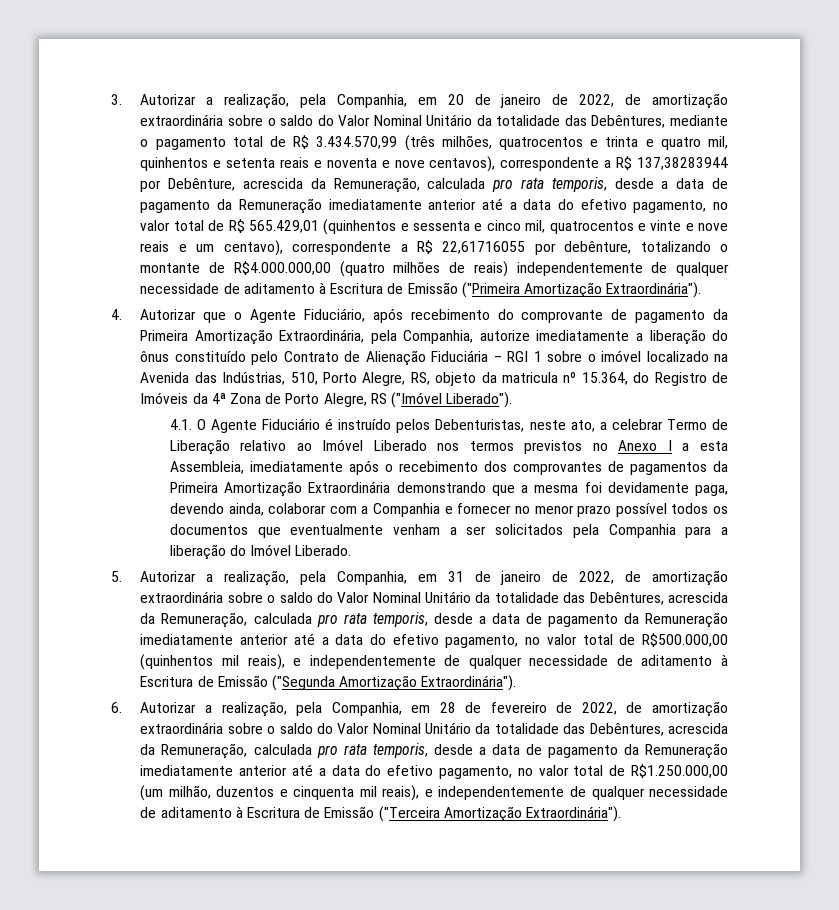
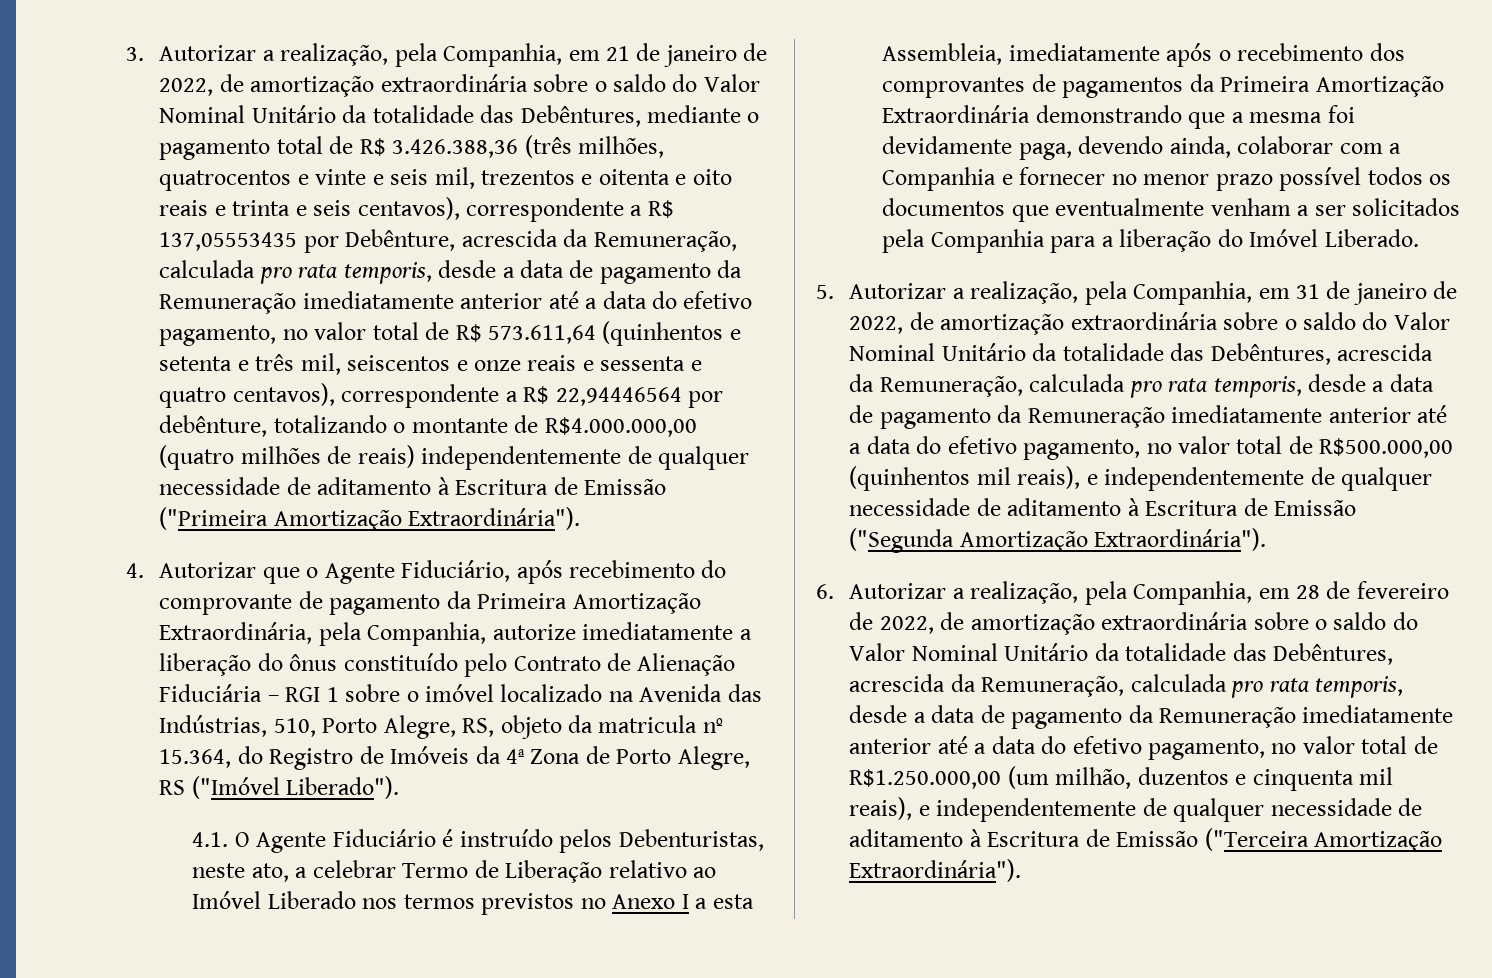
[447,94,464,105] 20 -> [605,46,630,61] 21
[316,136,398,149] 3.434.570,99 -> [392,139,519,158] 3.426.388,36
[605,136,728,150] [140,156,728,172] trinta e quatro mil, quinhentos e setenta reais e noventa e nove centavos), correspondente a R$ 137,38283944 -> [315,167,732,189] [159,197,674,222] [159,232,298,251] vinte e seis mil, trezentos e oitenta e oito reais e trinta e seis centavos), correspondente a R$ 137,05553435
[248,220,319,233] 565.429,01 -> [487,325,596,344] 573.611,64
[413,220,728,234] [140,240,526,256] sessenta e cinco mil, quatrocentos e vinte e nove reais e um centavo), correspondente a R$ 22,61716055 -> [159,353,702,375] [159,383,682,408] setenta e três mil, seiscentos e onze reais e sessenta e quatro centavos), correspondente a R$ 22,94446564

